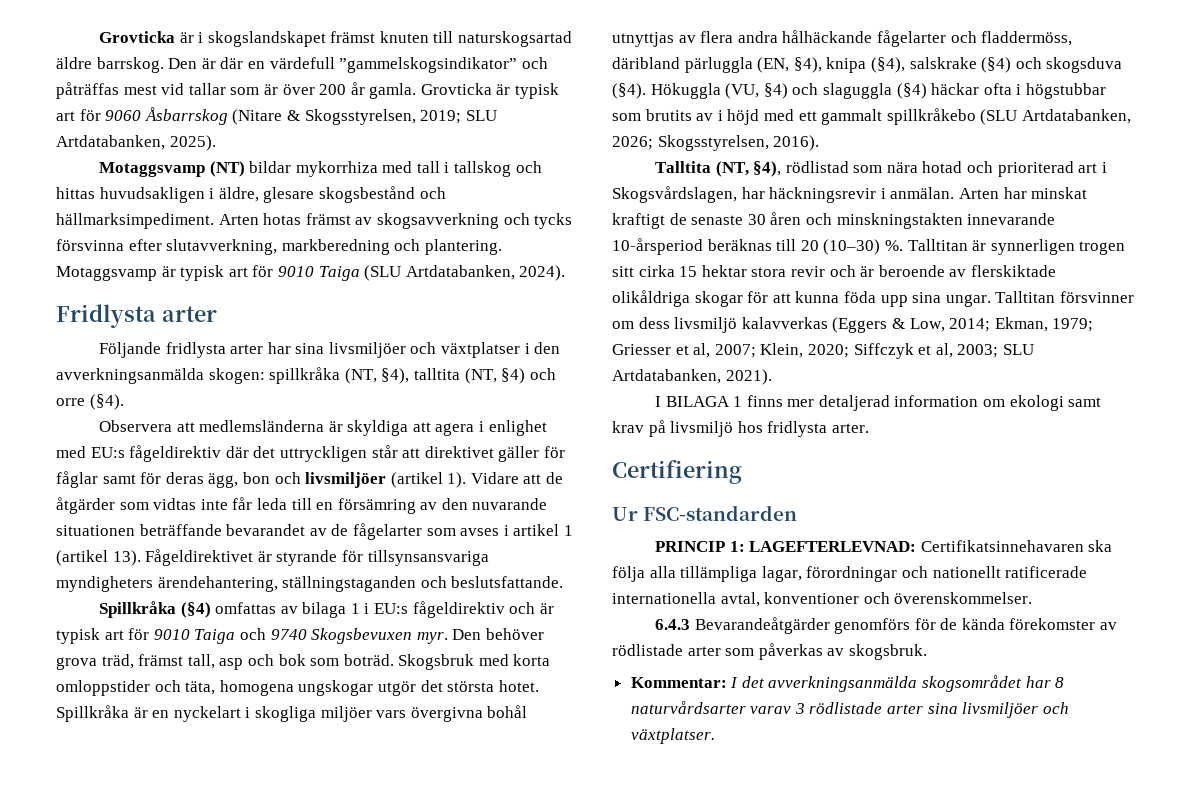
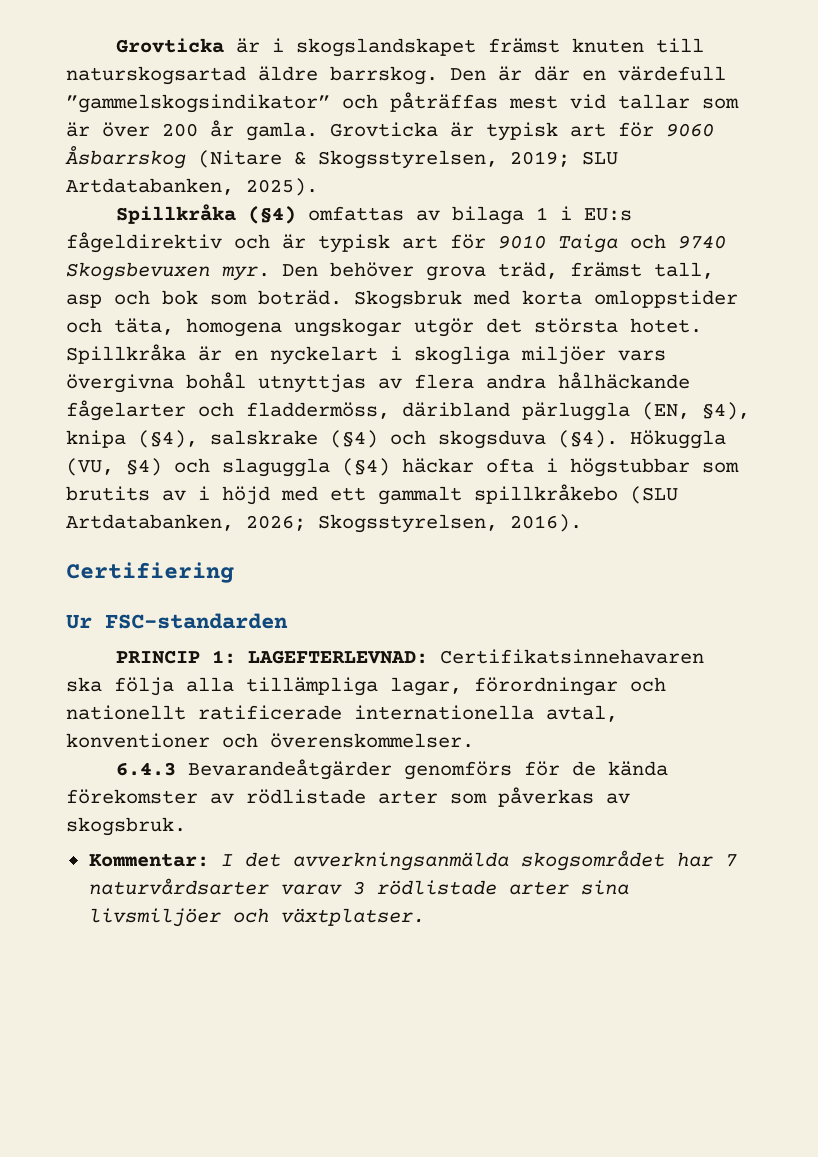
[98,161,542,177] [56,186,446,203] [56,213,573,229] [56,239,502,255] [56,265,566,281] [56,304,217,328] [98,342,561,358] [56,367,556,384] [56,394,124,410] [98,420,547,436] [56,445,565,462] [56,471,564,488] [56,497,548,514] [56,523,573,540] [56,549,489,566] [56,576,564,592] // Motaggsvamp (NT) bildar mykorrhiza med tall i tallskog och hittas huvudsakligen i äldre, glesare skogsbestånd och hällmarksimpediment. Arten hotas främst av skogsavverkning och tycks försvinna efter slutavverkning, markberedning och plantering. Motaggsvamp är typisk art för 9010 Taiga (SLU Artdatabanken, 2024). // Fridlysta arter // Följande fridlysta arter har sina livsmiljöer och växtplatser i den avverkningsanmälda skogen: spillkråka (NT, §4), talltita (NT, §4) och orre (§4). // Observera att medlemsländerna är skyldiga att agera i enlighet med EU:s fågeldirektiv där det uttryckligen står att direktivet gäller för fåglar samt för deras ägg, bon och livsmiljöer (artikel 1). Vidare att de åtgärder som vidtas inte får leda till en försämring av den nuvarande situationen beträffande bevarandet av de fågelarter som avses i artikel 1 (artikel 13). Fågeldirektivet är styrande för tillsynsansvariga myndigheters ärendehantering, ställningstaganden och beslutsfattande. -> (318, 187) none
[654,161,1107,177] [612,186,1088,203] [612,212,1056,229] [612,238,1126,255] [612,265,1056,277] [612,290,1134,307] [612,317,1094,333] [612,343,1034,359] [612,369,772,385] [654,395,1102,411] [612,420,869,437] // Talltita (NT, §4), rödlistad som nära hotad och prioriterad art i Skogsvårdslagen, har häckningsrevir i anmälan. Arten har minskat kraftigt de senaste 30 åren och minskningstakten innevarande 10-årsperiod beräknas till 20 (10–30) %. Talltitan är synnerligen trogen sitt cirka 15 hektar stora revir och är beroende av flerskiktade olikåldriga skogar för att kunna föda upp sina ungar. Talltitan försvinner om dess livsmiljö kalavverkas (Eggers & Low, 2014; Ekman, 1979; Griesser et al, 2007; Klein, 2020; Siffczyk et al, 2003; SLU Artdatabanken, 2021). // I BILAGA 1 finns mer detaljerad information om ekologi samt krav på livsmiljö hos fridlysta arter. -> (582, 523) none
[1055,677,1065,688] 8 -> [724,854,737,867] 7

